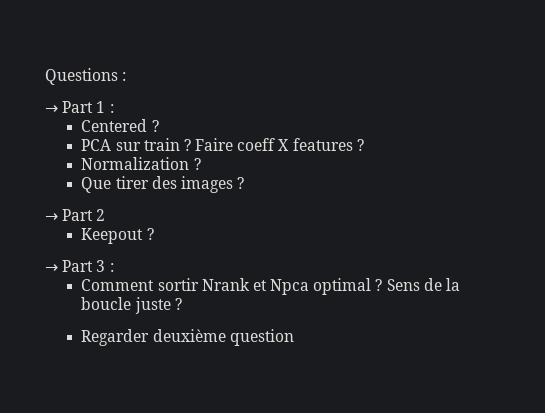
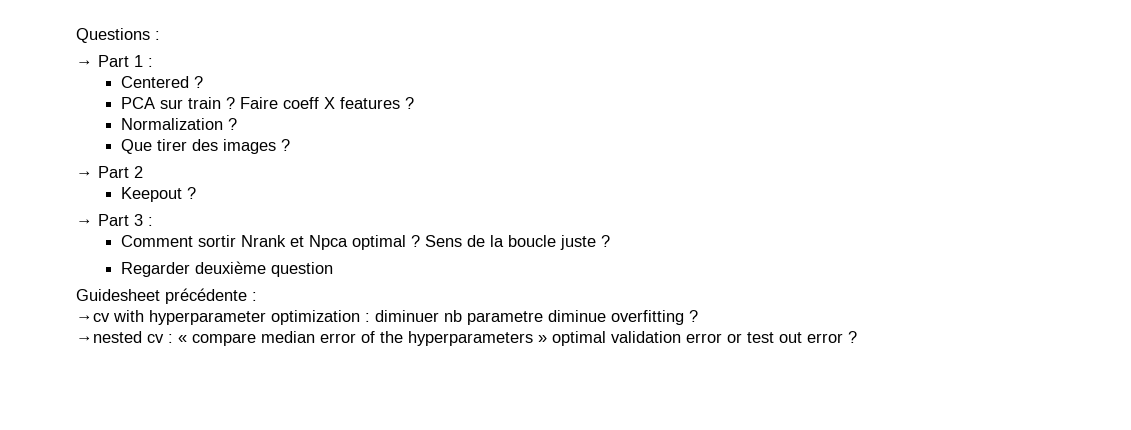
(294, 337) none -> [76,288,257,304] [76,310,698,325] [76,331,857,346] // Guidesheet précédente : // →cv with hyperparameter optimization : diminuer nb parametre diminue overfitting ? // →nested cv : « compare median error of the hyperparameters » optimal validation error or test out error ?

